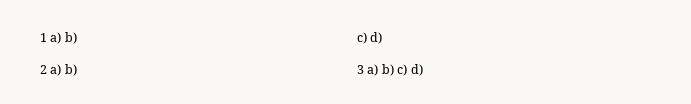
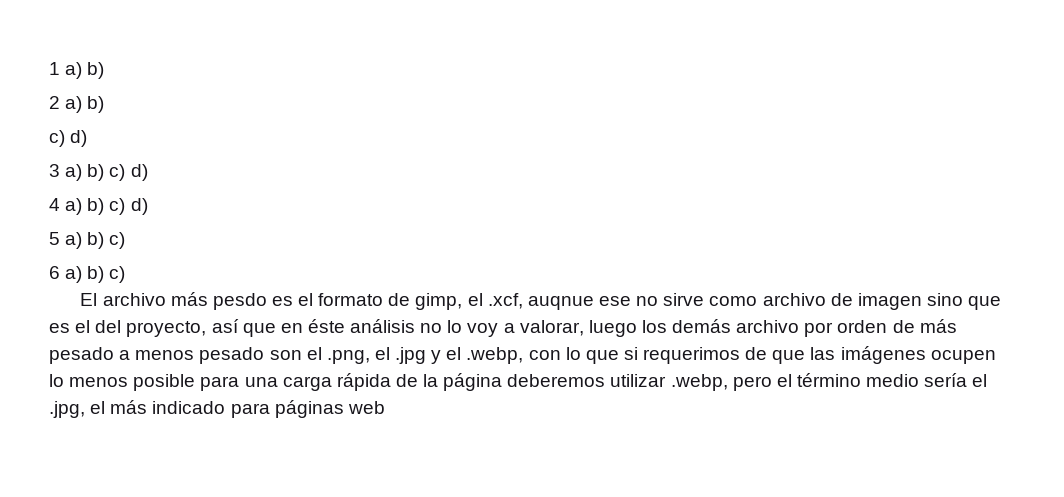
(423, 70) none -> [49,198,148,215] [49,232,126,249] [49,266,126,283] [80,292,1002,310] [49,319,957,337] [49,346,996,364] [49,373,988,391] [49,400,385,418] // 4 a) b) c) d) // 5 a) b) c) // 6 a) b) c) // El archivo más pesdo es el formato de gimp, el .xcf, auqnue ese no sirve como archivo de imagen sino que es el del proyecto, así que en éste análisis no lo voy a valorar, luego los demás archivo por orden de más pesado a menos pesado son el .png, el .jpg y el .webp, con lo que si requerimos de que las imágenes ocupen lo menos posible para una carga rápida de la página deberemos utilizar .webp, pero el término medio sería el .jpg, el más indicado para páginas web

